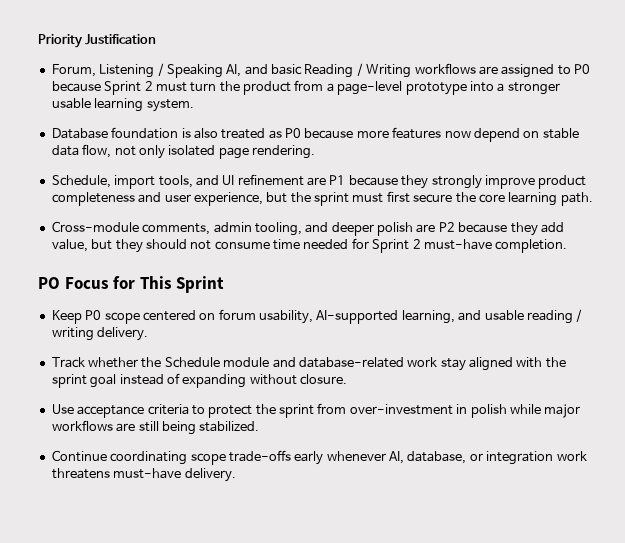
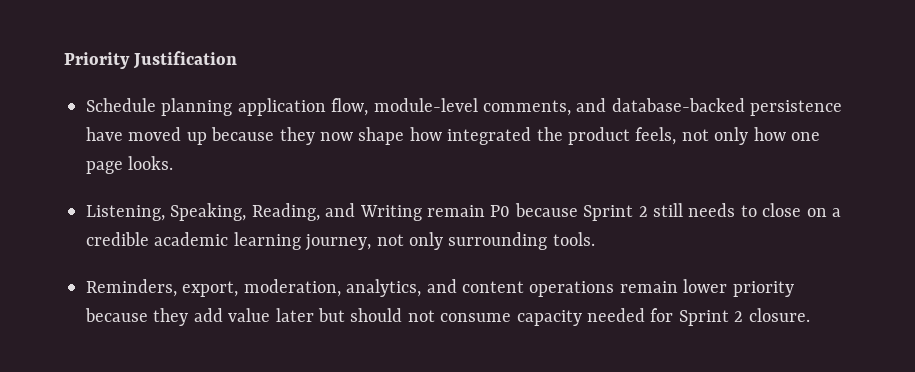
[51,63,590,78] [51,80,560,95] [51,98,194,112] [51,127,579,142] [51,144,315,159] [51,174,587,189] [51,191,593,206] [51,221,564,236] [51,239,143,253] Forum, Listening / Speaking AI, and basic Reading / Writing workflows are assigned to P0 because Sprint 2 must turn the product from a page-level prototype into a stronger usable learning system. // Database foundation is also treated as P0 because more features now depend on stable data flow, not only isolated page rendering. // Schedule, import tools, and UI refinement are P1 because they strongly improve product completeness and user experience, but the sprint must first secure the core learning path. // Cross-module comments, admin tooling, and deeper polish are P2 because they add value, but they -> [86,98,843,116] [86,127,820,145] [86,156,174,174] [86,203,841,221] [86,232,595,251] [86,279,794,297] [85,308,345,326] Schedule planning application flow, module-level comments, and database-backed persistence have moved up because they now shape how integrated the product feels, not only how one page looks. // Listening, Speaking, Reading, and Writing remain P0 because Sprint 2 still needs to close on a credible academic learning journey, not only surrounding tools. // Reminders, export, moderation, analytics, and content operations remain lower priority because they add value later but
[273,239,300,250] time -> [516,310,582,326] capacity
[423,239,568,253] [38,276,225,293] [51,309,583,324] [51,327,149,341] [51,357,566,371] [51,373,347,388] [51,403,581,418] [51,420,260,435] [51,450,587,465] [51,468,236,482] must-have completion. // PO Focus for This Sprint // Keep P0 scope centered on forum usability, AI-supported learning, and usable reading / writing delivery. // Track whether the Schedule module and database-related work stay aligned with the sprint goal instead of expanding without closure. // Use acceptance criteria to protect the sprint from over-investment in polish while major workflows are still being stabilized. // Continue coordinating scope trade-offs early whenever AI, database, or integration work threatens must-have delivery. -> [748,308,810,322] closure.

